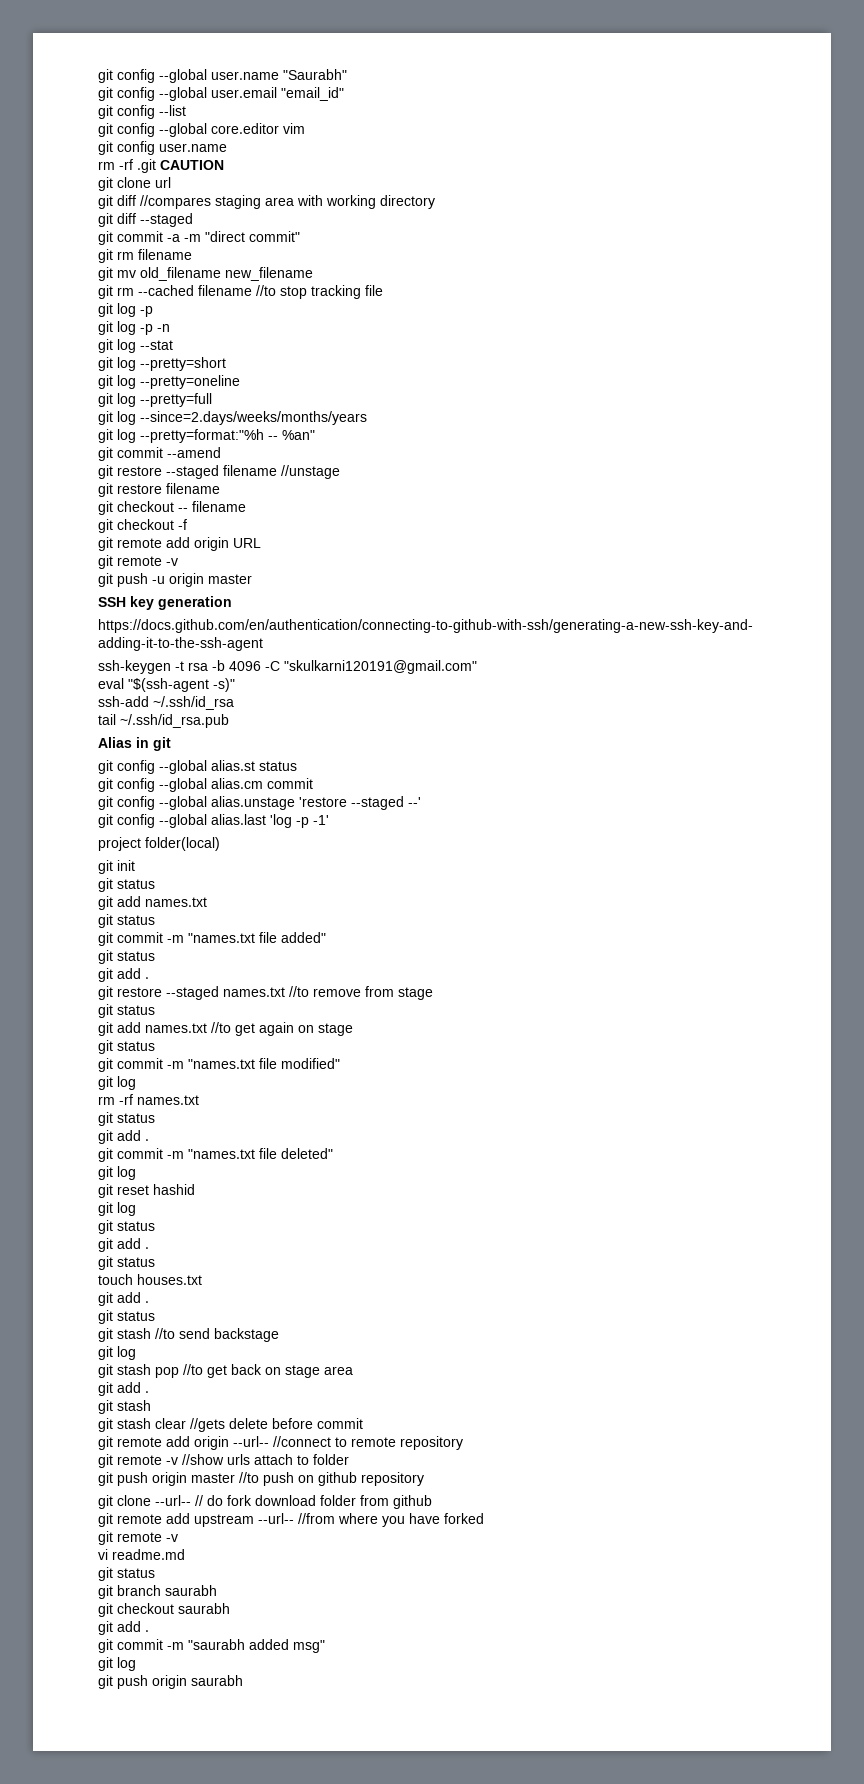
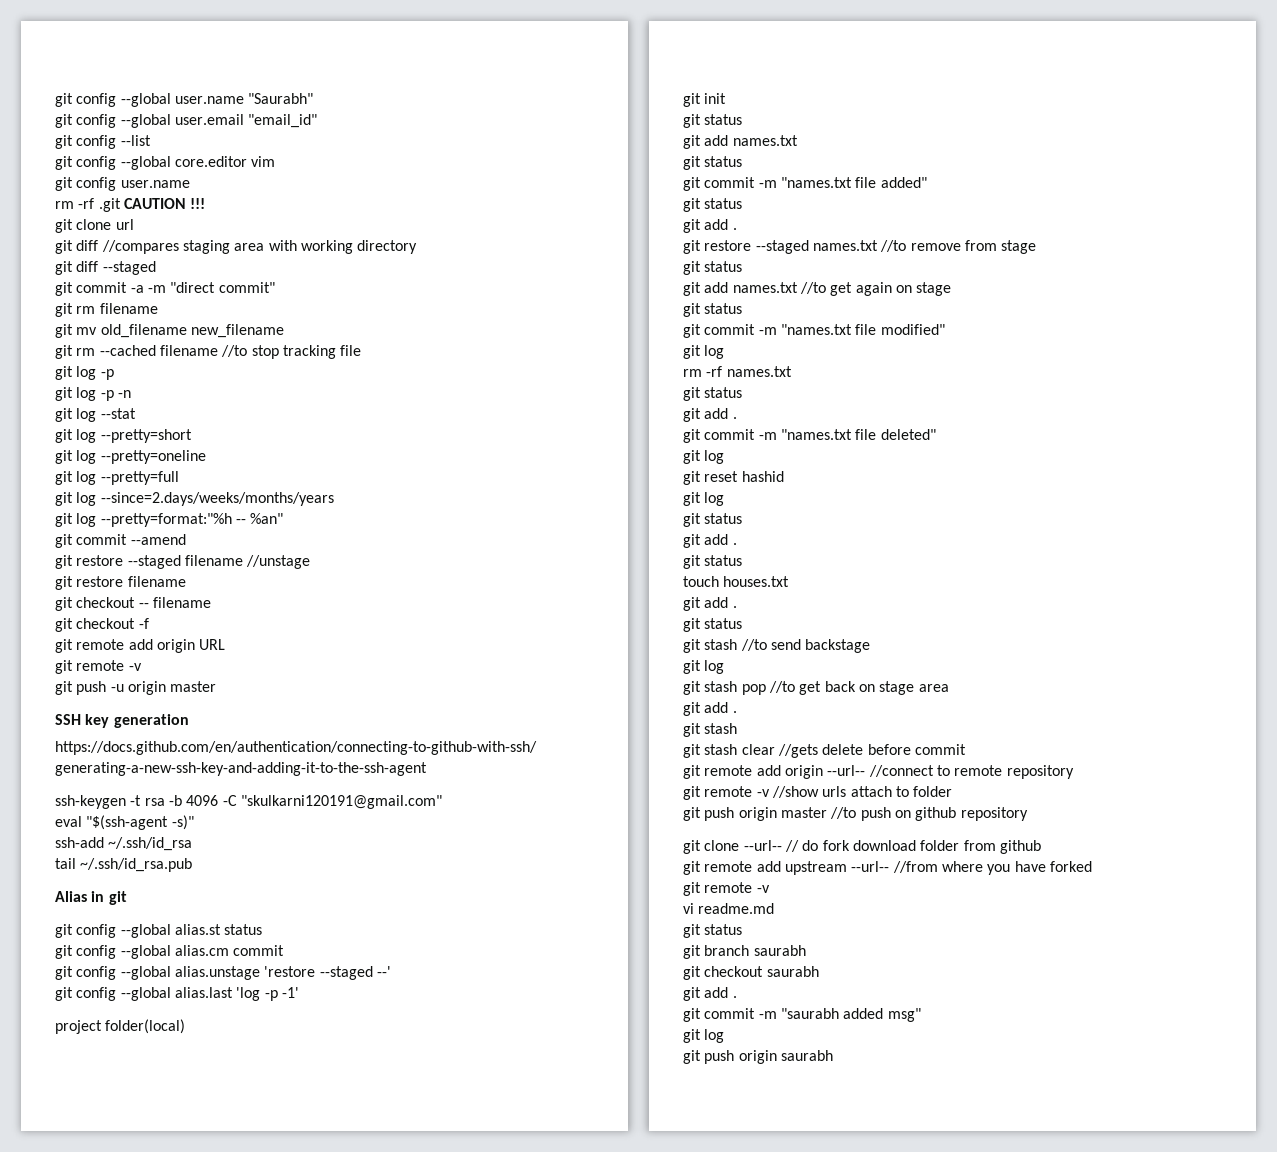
(224, 165) none -> [190,198,206,209] !!!

